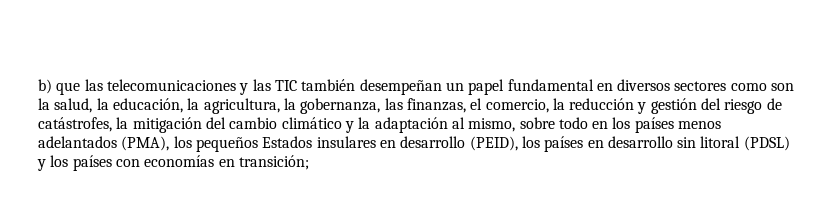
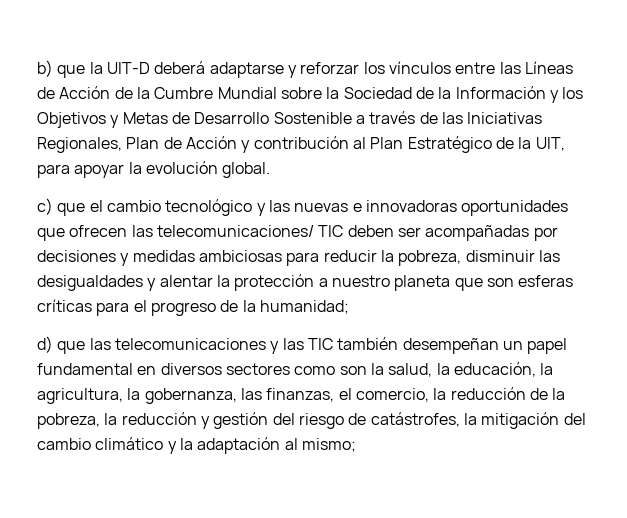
(81, 88) none -> [89,61,573,78] [37,86,584,103] [37,111,543,128] [37,136,565,153] [37,161,271,178] [37,198,569,216] [37,225,558,241] [37,250,560,266] [37,274,574,291] [37,299,349,316] [37,336,86,354] la UIT-D deberá adaptarse y reforzar los vínculos entre las Líneas de Acción de la Cumbre Mundial sobre la Sociedad de la Información y los Objetivos y Metas de Desarrollo Sostenible a través de las Iniciativas Regionales, Plan de Acción y contribución al Plan Estratégico de la UIT, para apoyar la evolución global. // c) que el cambio tecnológico y las nuevas e innovadoras oportunidades que ofrecen las telecomunicaciones/ TIC deben ser acompañadas por decisiones y medidas ambiciosas para reducir la pobreza, disminuir las desigualdades y alentar la protección a nuestro planeta que son esferas críticas para el progreso de la humanidad; // d) que
(635, 104) none -> [529,388,566,400] [37,412,197,429] de la pobreza, la reducción
[468,117,722,133] [38,136,790,152] [37,155,309,171] mismo, sobre todo en los países menos adelantados (PMA), los pequeños Estados insulares en desarrollo (PEID), los países en desarrollo sin litoral (PDSL) y los países con economías en transición; -> [301,438,356,452] mismo;

